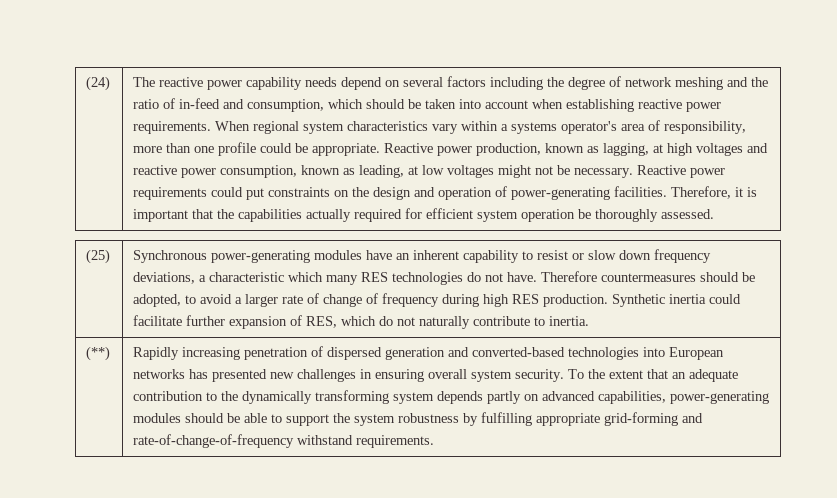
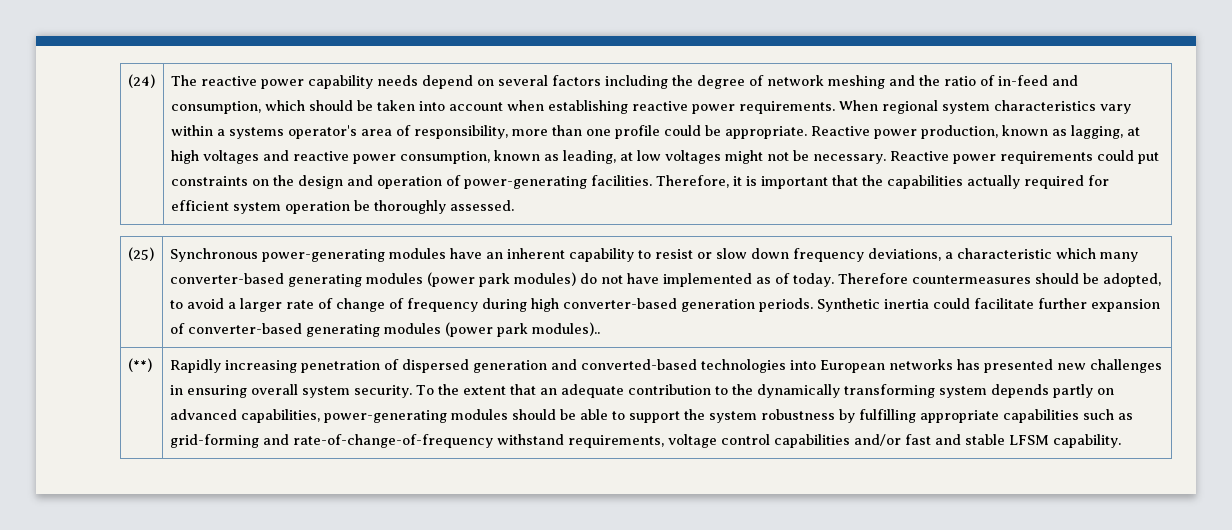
[361,272,538,285] RES technologies do not have. -> [169,272,834,287] converter-based generating modules (power park modules) do not have implemented as of today.
[512,294,609,307] RES production. -> [562,298,813,312] converter-based generation periods.
[306,316,590,329] RES, which do not naturally contribute to inertia. -> [187,322,600,337] converter-based generating modules (power park modules)..
(601, 419) none -> [1002,409,1133,423] capabilities such as
[356,435,435,448] requirements. -> [567,434,1121,448] requirements, voltage control capabilities and/or fast and stable LFSM capability.

